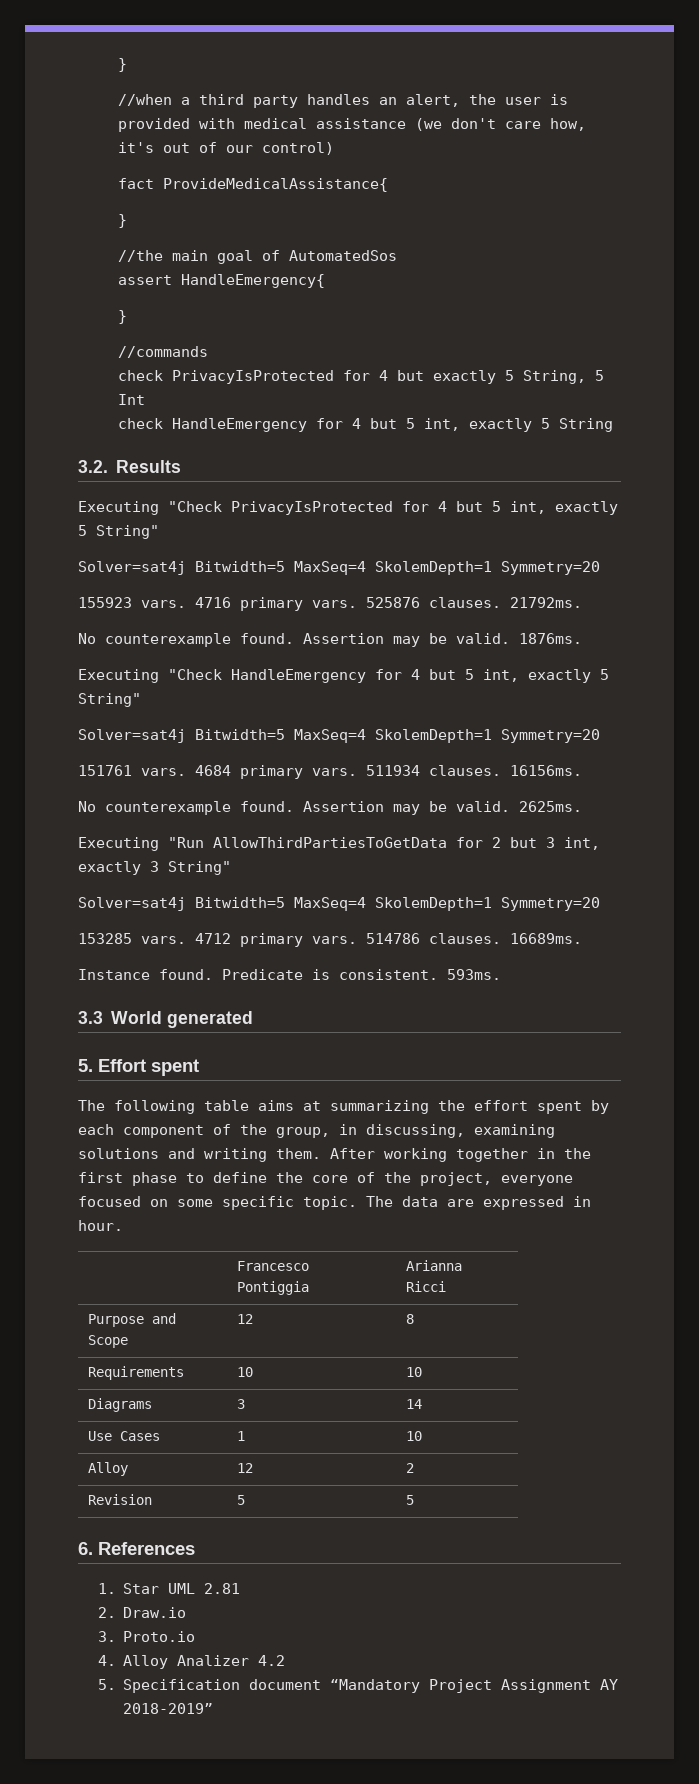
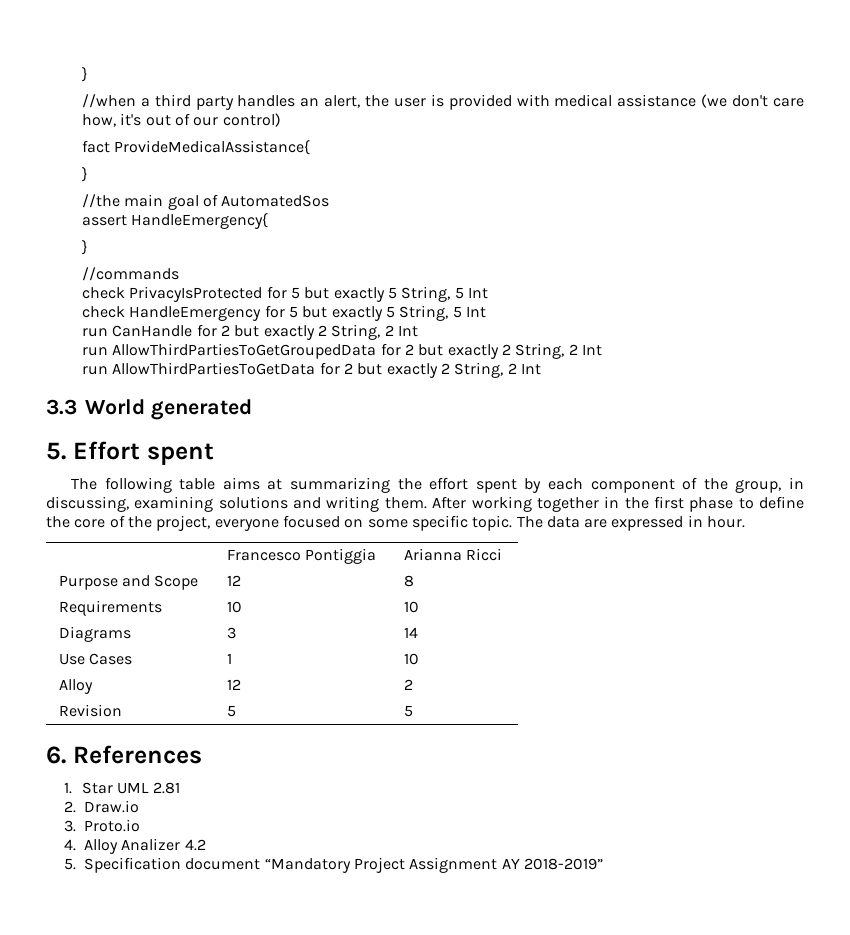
[378,370,388,381] 4 -> [290,287,300,299] 5
[351,418,613,432] [78,460,181,473] [78,501,618,515] [78,525,159,539] [78,561,600,575] [78,597,582,611] [78,633,582,647] [78,669,609,683] [78,693,141,707] [78,729,600,743] [78,765,582,779] [78,801,582,815] [78,837,600,851] [78,861,231,875] [78,897,600,911] [78,933,582,947] [78,969,501,980] 4 but 5 int, exactly 5 String // 3.2. Results // Executing "Check PrivacyIsProtected for 4 but 5 int, exactly 5 String" // Solver=sat4j Bitwidth=5 MaxSeq=4 SkolemDepth=1 Symmetry=20 // 155923 vars. 4716 primary vars. 525876 clauses. 21792ms. // No counterexample found. Assertion may be valid. 1876ms. // Executing "Check HandleEmergency for 4 but 5 int, exactly 5 String" // Solver=sat4j Bitwidth=5 MaxSeq=4 SkolemDepth=1 Symmetry=20 // 151761 vars. 4684 primary vars. 511934 clauses. 16156ms. // No counterexample found. Assertion may be valid. 2625ms. // Executing "Run AllowThirdPartiesToGetData for 2 but 3 int, exactly 3 String" // Solver=sat4j Bitwidth=5 MaxSeq=4 SkolemDepth=1 Symmetry=20 // 153285 vars. 4712 primary vars. 514786 clauses. 16689ms. // Instance found. Predicate is consistent. 593ms. -> [288,305,486,321] [81,324,418,340] [81,343,602,359] [81,362,541,378] 5 but exactly 5 String, 5 Int // run CanHandle for 2 but exactly 2 String, 2 Int // run AllowThirdPartiesToGetGroupedData for 2 but exactly 2 String, 2 Int // run AllowThirdPartiesToGetData for 2 but exactly 2 String, 2 Int

